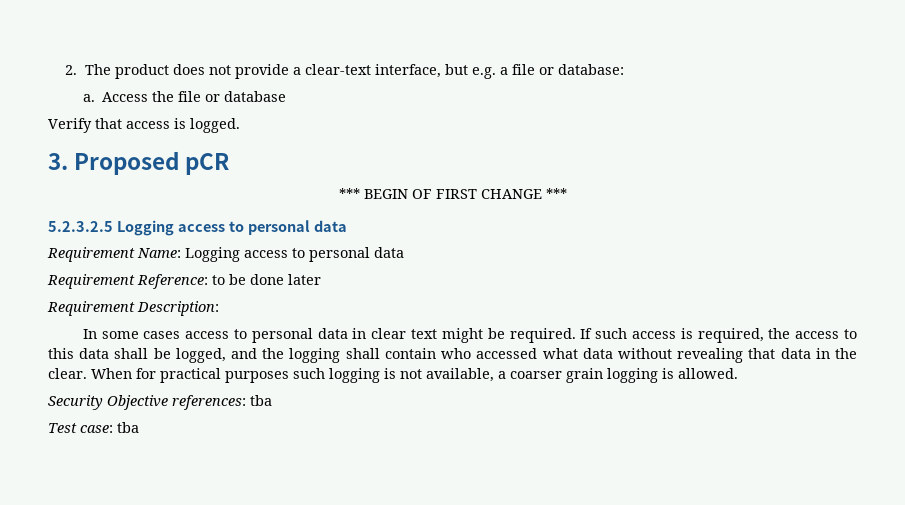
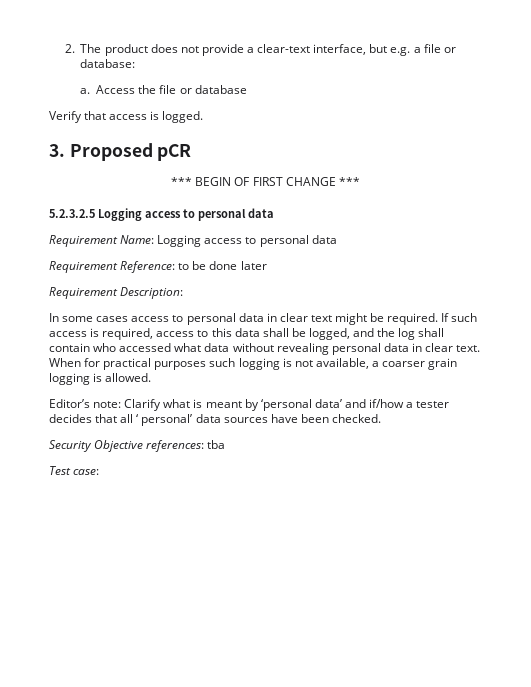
[768,328,791,339] the -> (154, 334) none
[289,348,341,363] logging -> [398,328,416,340] log
[748,348,858,359] [48,368,87,379] that data in the clear. -> [331,343,481,355] personal data in clear text.
(738, 373) none -> [49,399,450,411] [49,414,381,426] // Editor’s note: Clarify what is meant by ‘personal data’ and if/how a tester decides that all ‘ personal’ data sources have been checked.
[117,422,139,433] tba -> (100, 472) none

